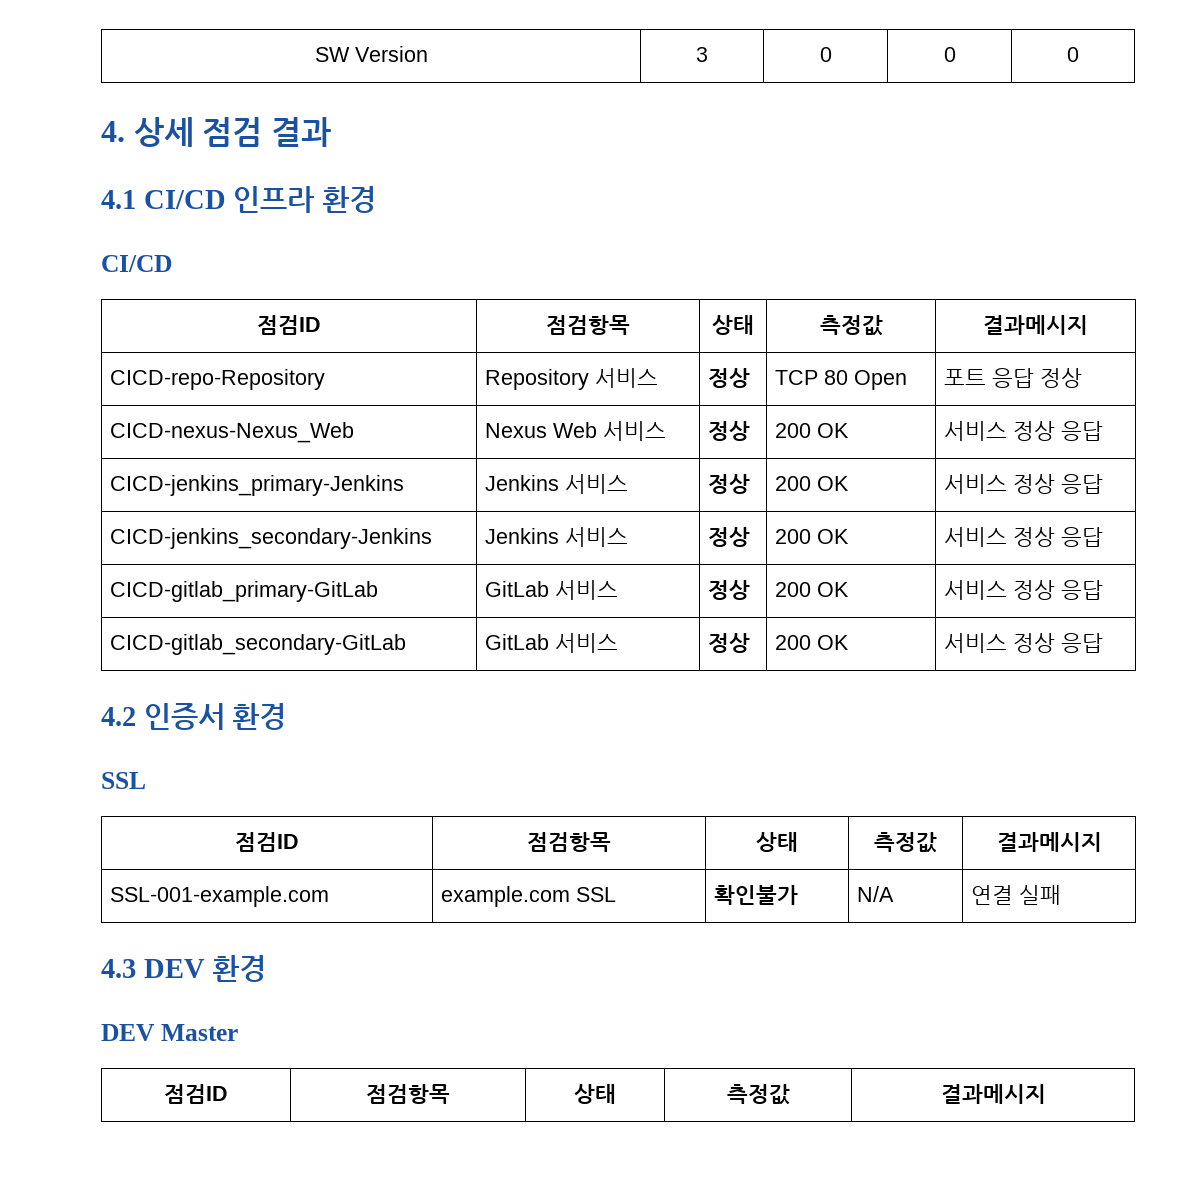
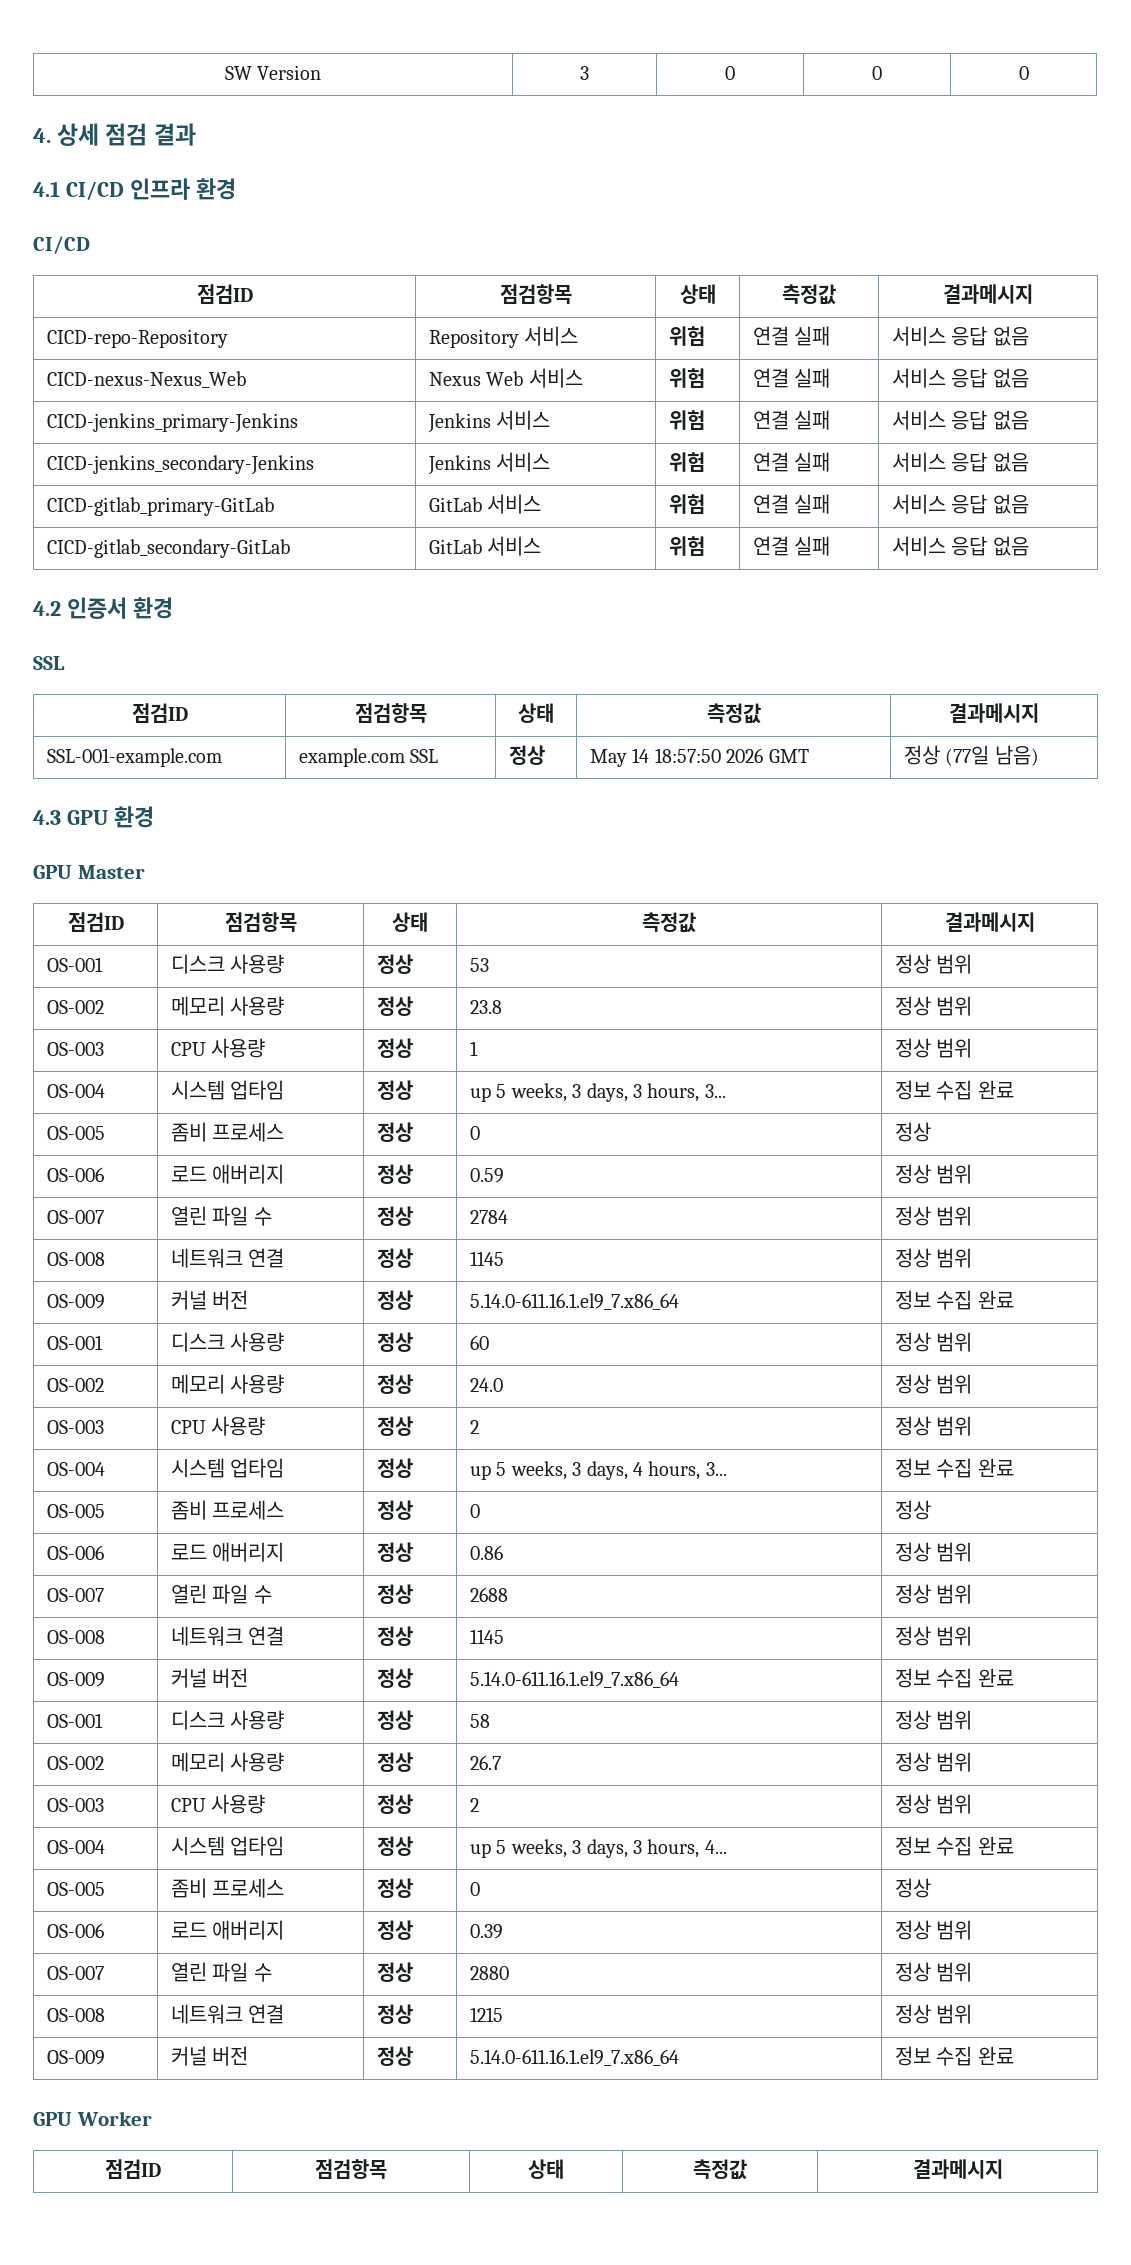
[707,368,750,388] [774,370,907,390] [943,368,1082,388] 정상 | TCP 80 Open | 포트 응답 정상 -> [668,326,705,346] [752,326,831,346] [891,326,1029,346] 위험 | 연결 실패 | 서비스 응답 없음
[707,421,750,441] [774,423,849,438] [943,421,1103,441] 정상 | 200 OK | 서비스 정상 응답 -> [668,368,705,388] [752,368,831,388] [891,368,1029,388] 위험 | 연결 실패 | 서비스 응답 없음
[707,474,750,494] [774,476,849,491] [943,474,1103,494] 정상 | 200 OK | 서비스 정상 응답 -> [668,410,705,430] [752,410,831,430] [891,410,1029,430] 위험 | 연결 실패 | 서비스 응답 없음
[707,527,750,547] [774,529,849,544] [943,527,1103,547] 정상 | 200 OK | 서비스 정상 응답 -> [668,452,705,472] [752,452,831,472] [891,452,1029,472] 위험 | 연결 실패 | 서비스 응답 없음
[707,580,750,600] [774,582,849,597] [943,580,1103,600] 정상 | 200 OK | 서비스 정상 응답 -> [668,494,705,514] [752,494,831,514] [891,494,1029,514] 위험 | 연결 실패 | 서비스 응답 없음
[707,633,750,653] [774,635,849,650] [943,633,1103,653] 정상 | 200 OK | 서비스 정상 응답 -> [668,536,705,556] [752,536,831,556] [891,536,1029,556] 위험 | 연결 실패 | 서비스 응답 없음
[713,885,798,905] [856,886,894,902] [970,885,1061,905] 확인불가 | N/A | 연결 실패 -> [508,745,545,765] [589,748,809,767] [903,745,1039,766] 정상 | May 14 18:57:50 2026 GMT | 정상 (77일 남음)
[143,955,267,982] [101,1024,155,1041] DEV 환경 // DEV -> [66,806,154,828] [33,865,72,879] GPU 환경 // GPU
(1046, 1094) none -> [46,957,103,972] [170,954,285,974] [376,954,413,974] [469,958,489,972] [894,954,973,974] [46,1000,104,1014] [170,996,285,1016] [376,996,413,1016] [469,1000,502,1014] [894,996,973,1016] [46,1042,104,1056] [170,1038,266,1058] [376,1038,413,1058] [469,1041,478,1056] [894,1038,973,1058] [46,1084,105,1098] [170,1080,285,1100] [376,1080,413,1100] [469,1083,726,1102] [894,1080,1014,1100] [46,1126,105,1140] [170,1122,285,1142] [376,1122,413,1142] [469,1126,480,1140] [894,1122,931,1142] [46,1167,104,1182] [170,1164,285,1184] [376,1164,413,1184] [469,1168,504,1183] [894,1164,973,1184] [46,1210,104,1224] [170,1206,272,1226] [376,1206,413,1226] [469,1210,508,1224] [894,1206,973,1226] [46,1252,105,1266] [170,1248,285,1268] [376,1248,413,1268] [469,1251,504,1266] [894,1248,973,1268] [46,1294,105,1309] [170,1290,249,1310] [376,1290,413,1310] [469,1293,679,1310] [894,1290,1014,1310] [46,1335,103,1350] [170,1332,285,1352] [376,1332,413,1352] [469,1335,489,1350] [894,1332,973,1352] [46,1378,104,1392] [170,1374,285,1394] [376,1374,413,1394] [469,1378,503,1392] [894,1374,973,1394] [46,1420,104,1434] [170,1416,266,1436] [376,1416,413,1436] [469,1420,479,1434] [894,1416,973,1436] [46,1462,105,1476] [170,1458,285,1478] [376,1458,413,1478] [469,1461,727,1480] [894,1458,1014,1478] [46,1504,105,1518] [170,1500,285,1520] [376,1500,413,1520] [469,1504,480,1518] [894,1500,931,1520] [46,1545,104,1560] [170,1542,285,1562] [376,1542,413,1562] [469,1545,503,1560] [894,1542,973,1562] [46,1588,104,1602] [170,1584,272,1604] [376,1584,413,1604] [469,1587,508,1602] [894,1584,973,1604] [46,1630,105,1644] [170,1626,285,1646] [376,1626,413,1646] [469,1629,504,1644] [894,1626,973,1646] [46,1672,105,1687] [170,1668,249,1688] [376,1668,413,1688] [469,1671,679,1688] [894,1668,1014,1688] [46,1713,103,1728] [170,1710,285,1730] [376,1710,413,1730] [469,1714,490,1728] [894,1710,973,1730] [46,1756,104,1770] [170,1752,285,1772] [376,1752,413,1772] [469,1755,501,1770] [894,1752,973,1772] [46,1798,104,1812] [170,1794,266,1814] [376,1794,413,1814] [469,1798,479,1812] [894,1794,973,1814] [46,1840,105,1854] [170,1836,285,1856] [376,1836,413,1856] [469,1839,727,1858] [894,1836,1014,1856] [46,1882,105,1896] [170,1878,285,1898] [376,1878,413,1898] [469,1882,480,1896] [894,1878,931,1898] [46,1923,104,1938] [170,1920,285,1940] [376,1920,413,1940] [469,1924,503,1939] [894,1920,973,1940] [46,1966,104,1980] [170,1962,272,1982] [376,1962,413,1982] [469,1966,509,1980] [894,1962,973,1982] [46,2008,105,2022] [170,2004,285,2024] [376,2004,413,2024] [469,2007,503,2022] [894,2004,973,2024] [46,2050,105,2065] [170,2046,249,2066] [376,2046,413,2066] [469,2049,679,2066] [894,2046,1014,2066] [33,2111,152,2126] [105,2159,161,2179] [315,2159,387,2179] [528,2159,564,2179] [693,2159,747,2180] [912,2159,1003,2179] // OS-001 | 디스크 사용량 | 정상 | 53 | 정상 범위 // OS-002 | 메모리 사용량 | 정상 | 23.8 | 정상 범위 // OS-003 | CPU 사용량 | 정상 | 1 | 정상 범위 // OS-004 | 시스템 업타임 | 정상 | up 5 weeks, 3 days, 3 hours, 3... | 정보 수집 완료 // OS-005 | 좀비 프로세스 | 정상 | 0 | 정상 // OS-006 | 로드 애버리지 | 정상 | 0.59 | 정상 범위 // OS-007 | 열린 파일 수 | 정상 | 2784 | 정상 범위 // OS-008 | 네트워크 연결 | 정상 | 1145 | 정상 범위 // OS-009 | 커널 버전 | 정상 | 5.14.0-611.16.1.el9_7.x86_64 | 정보 수집 완료 // OS-001 | 디스크 사용량 | 정상 | 60 | 정상 범위 // OS-002 | 메모리 사용량 | 정상 | 24.0 | 정상 범위 // OS-003 | CPU 사용량 | 정상 | 2 | 정상 범위 // OS-004 | 시스템 업타임 | 정상 | up 5 weeks, 3 days, 4 hours, 3... | 정보 수집 완료 // OS-005 | 좀비 프로세스 | 정상 | 0 | 정상 // OS-006 | 로드 애버리지 | 정상 | 0.86 | 정상 범위 // OS-007 | 열린 파일 수 | 정상 | 2688 | 정상 범위 // OS-008 | 네트워크 연결 | 정상 | 1145 | 정상 범위 // OS-009 | 커널 버전 | 정상 | 5.14.0-611.16.1.el9_7.x86_64 | 정보 수집 완료 // OS-001 | 디스크 사용량 | 정상 | 58 | 정상 범위 // OS-002 | 메모리 사용량 | 정상 | 26.7 | 정상 범위 // OS-003 | CPU 사용량 | 정상 | 2 | 정상 범위 // OS-004 | 시스템 업타임 | 정상 | up 5 weeks, 3 days, 3 hours, 4... | 정보 수집 완료 // OS-005 | 좀비 프로세스 | 정상 | 0 | 정상 // OS-006 | 로드 애버리지 | 정상 | 0.39 | 정상 범위 // OS-007 | 열린 파일 수 | 정상 | 2880 | 정상 범위 // OS-008 | 네트워크 연결 | 정상 | 1215 | 정상 범위 // OS-009 | 커널 버전 | 정상 | 5.14.0-611.16.1.el9_7.x86_64 | 정보 수집 완료 // GPU Worker // 점검ID | 점검항목 | 상태 | 측정값 | 결과메시지

